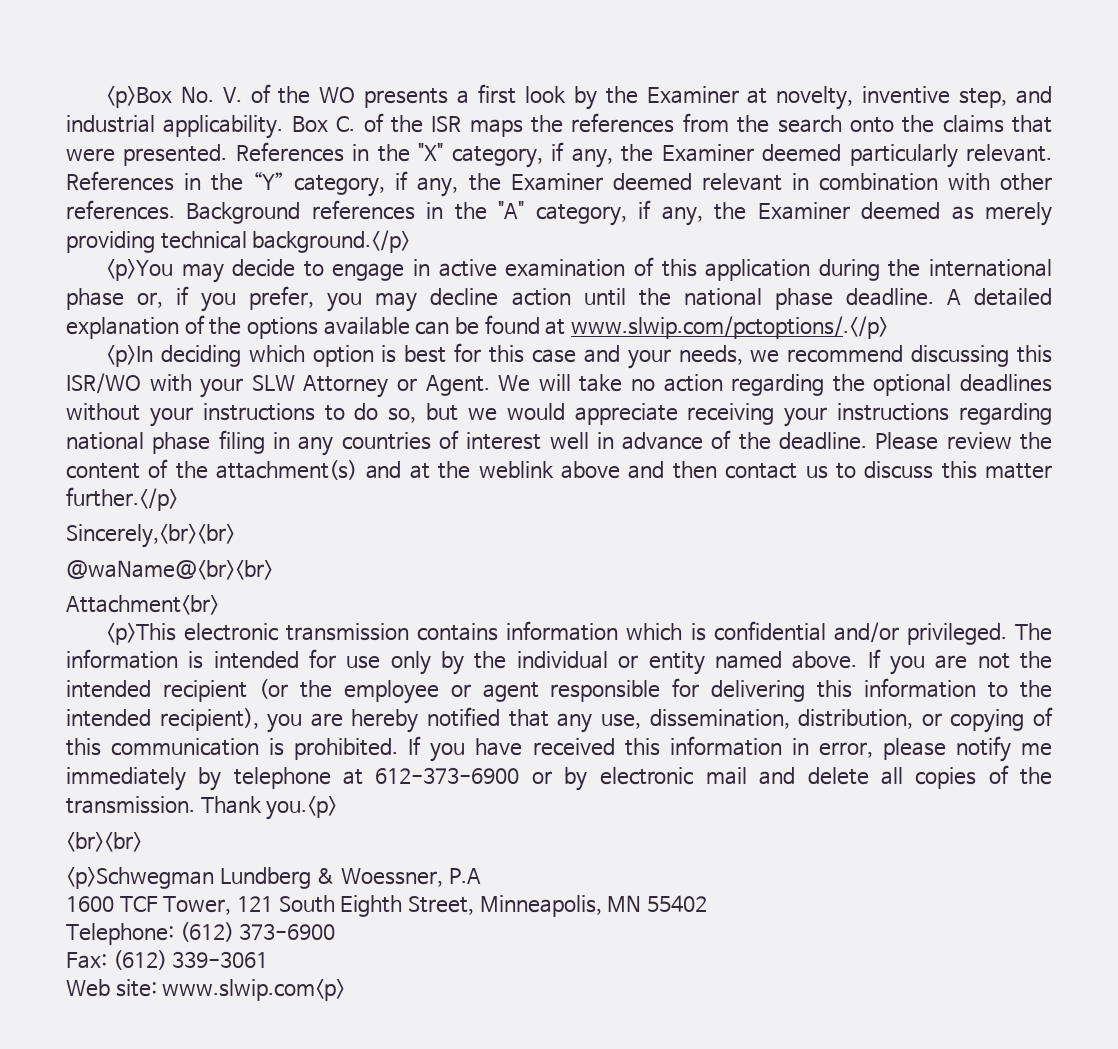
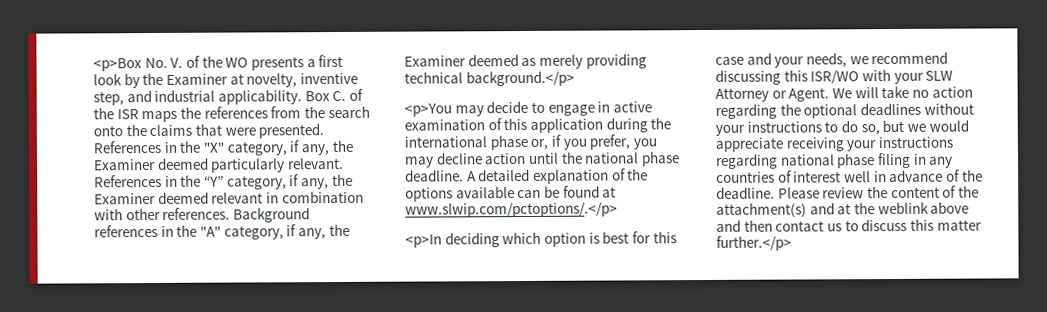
[66,524,235,548] [66,560,273,580] [66,595,219,615] [105,621,1052,645] [66,649,1052,675] [66,678,1053,704] [66,707,1053,733] [66,736,1052,762] [66,765,1052,791] [66,796,338,820] [66,832,142,852] [66,867,481,889] [66,895,707,917] [66,922,336,945] [66,950,269,970] [66,979,346,1001] // Sincerely,<br><br> // @waName@<br><br> // Attachment<br> // <p>This electronic transmission contains information which is confidential and/or privileged. The information is intended for use only by the individual or entity named above. If you are not the intended recipient (or the employee or agent responsible for delivering this information to the intended recipient), you are hereby notified that any use, dissemination, distribution, or copying of this communication is prohibited. If you have received this information in error, please notify me immediately by telephone at 612-373-6900 or by electronic mail and delete all copies of the transmission. Thank you.<p> // <br><br> // <p>Schwegman Lundberg & Woessner, P.A // 1600 TCF Tower, 121 South Eighth Street, Minneapolis, MN 55402 // Telephone: (612) 373-6900 // Fax: (612) 339-3061 // Web site: www.slwip.com<p> -> (792, 243) none

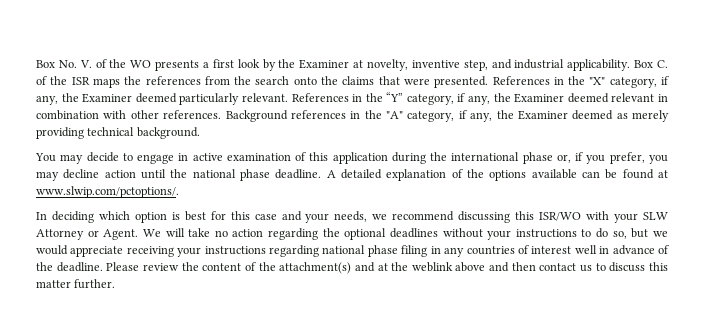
[93,58,142,72] <p>Box -> [36,60,55,68] Box
[465,70,575,87] [404,103,452,117] background.</p> // <p>You -> [136,127,200,139] [35,153,56,162] background. // You
[405,202,618,218] [405,234,442,248] www.slwip.com/pctoptions/.</p> // <p>In -> [36,186,179,198] [36,212,47,220] www.slwip.com/pctoptions/. // In
[716,235,792,251] further.</p> -> [74,279,116,289] further.

